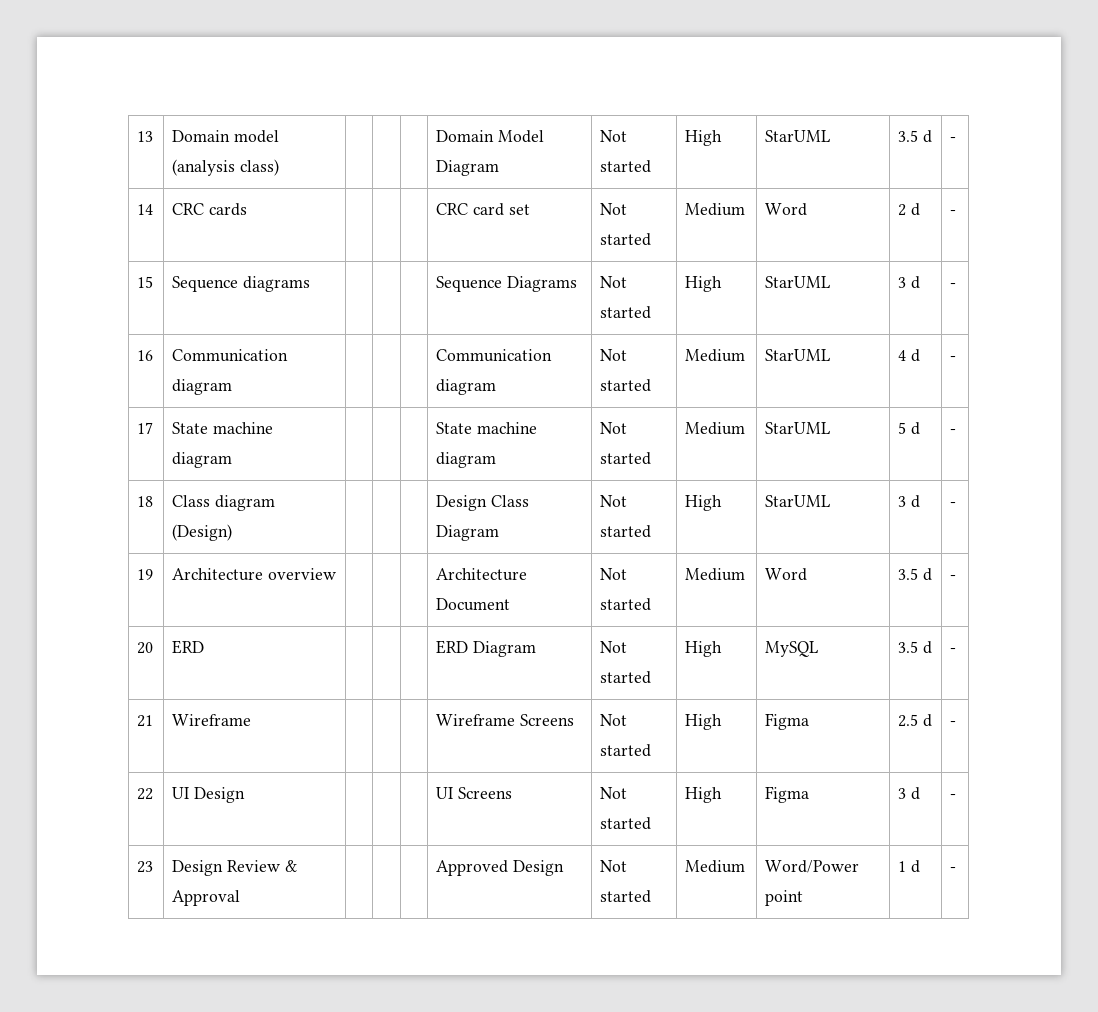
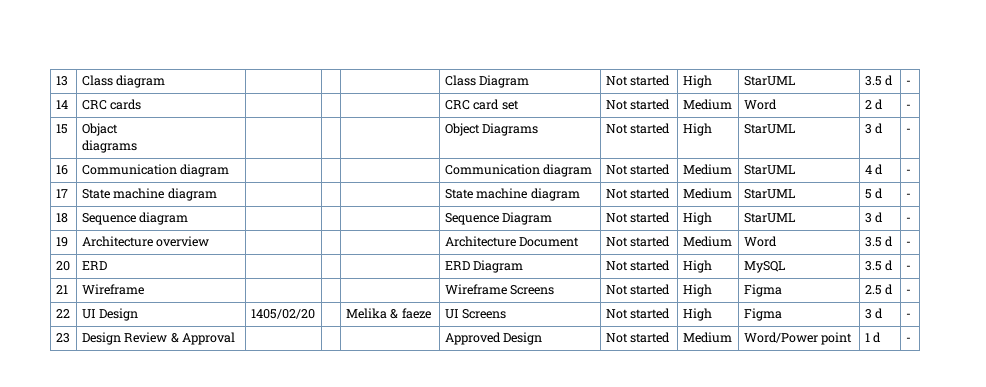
[172,130,280,143] [172,159,280,176] [436,130,545,143] Domain model (analysis class) | | | | Domain Model -> [81,75,166,88] [444,75,476,86] Class diagram | | | | Class
[172,276,239,292] Sequence -> [81,123,118,136] Objact //
[436,276,503,292] Sequence -> [444,123,480,136] Object
[172,495,276,511] [172,524,233,541] [436,495,530,511] Class diagram (Design) | | | | Design Class -> [81,212,189,225] [444,213,499,225] Sequence diagram | | | | Sequence
(246, 795) | | -> [250,309,315,319] [345,308,431,319] 1405/02/20 | | Melika & faeze

